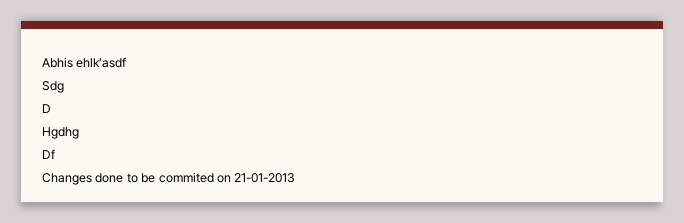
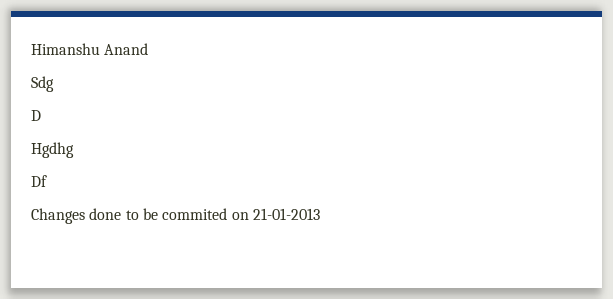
[42,57,127,68] Abhis ehlk’asdf -> [31,43,149,55] Himanshu Anand

